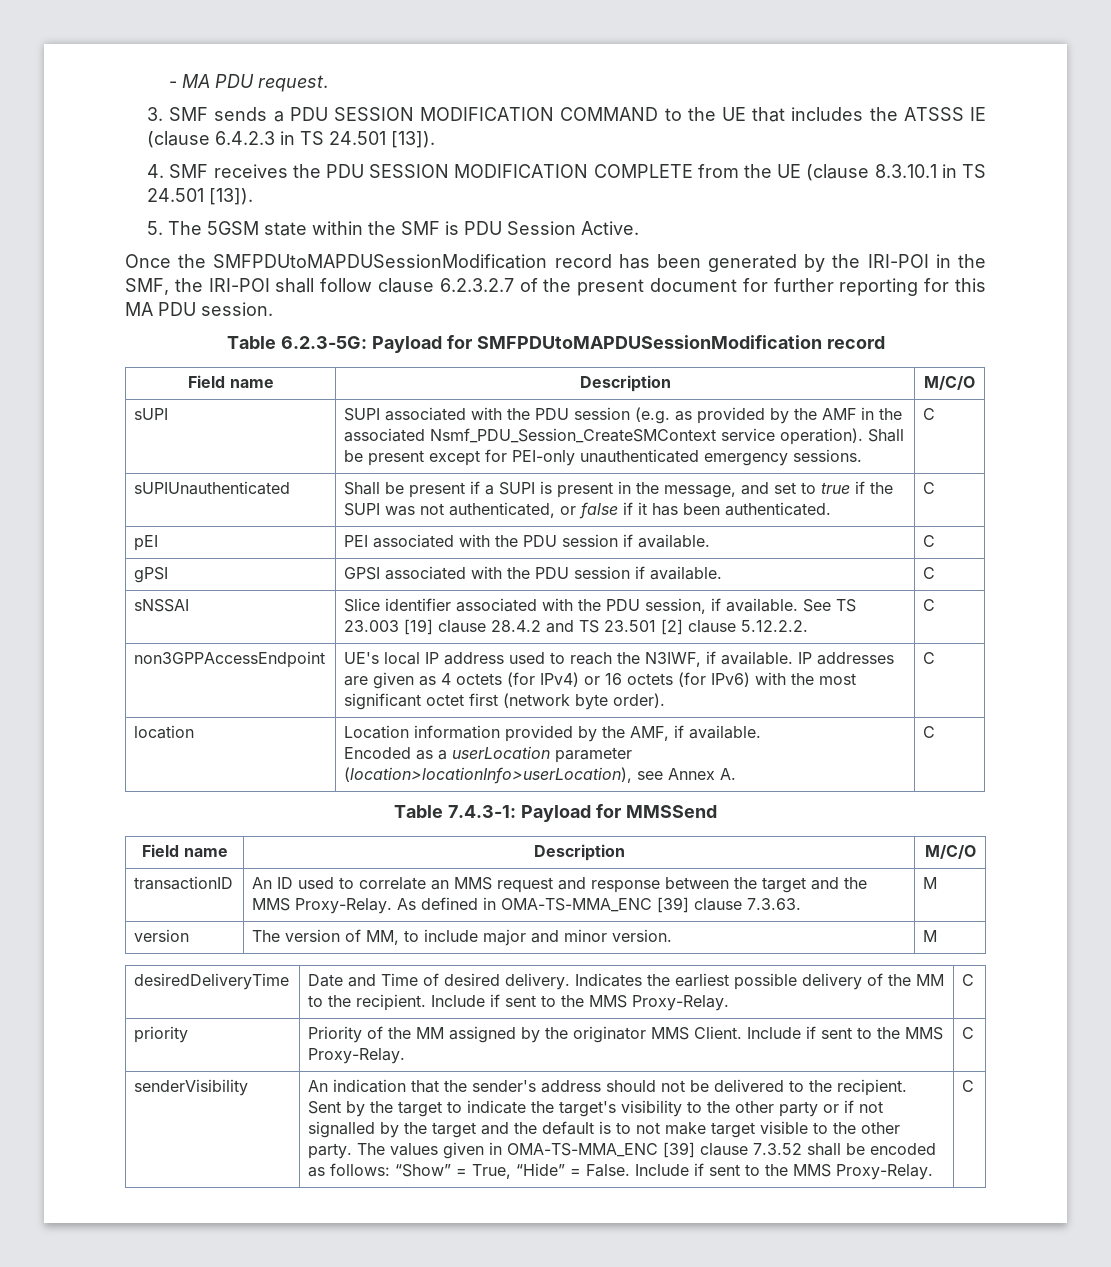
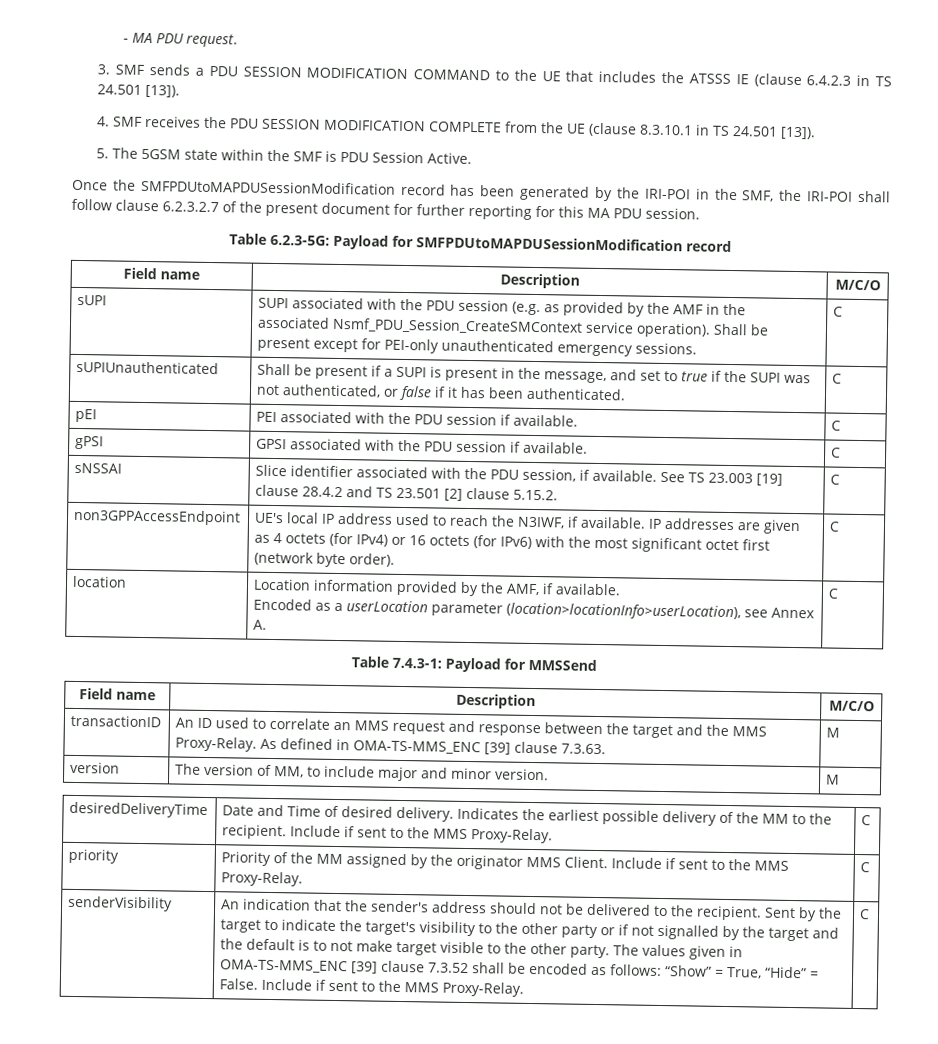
[741,620,809,632] 5.12.2.2. -> [513,489,559,501] 5.15.2.
[501,898,653,912] OMA-TS-MMA_ENC -> [353,740,482,755] OMA-TS-MMS_ENC
[507,1143,659,1157] OMA-TS-MMA_ENC -> [220,959,349,974] OMA-TS-MMS_ENC

